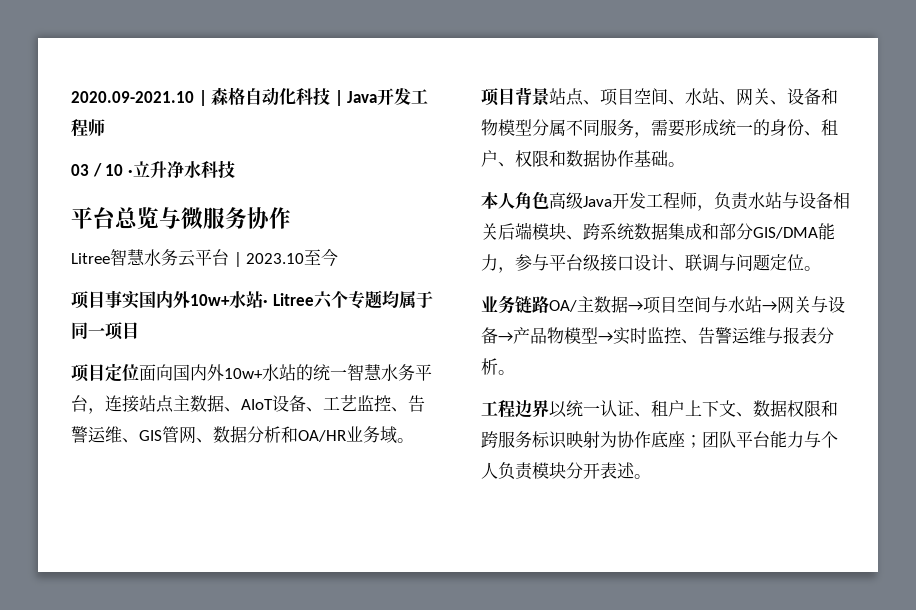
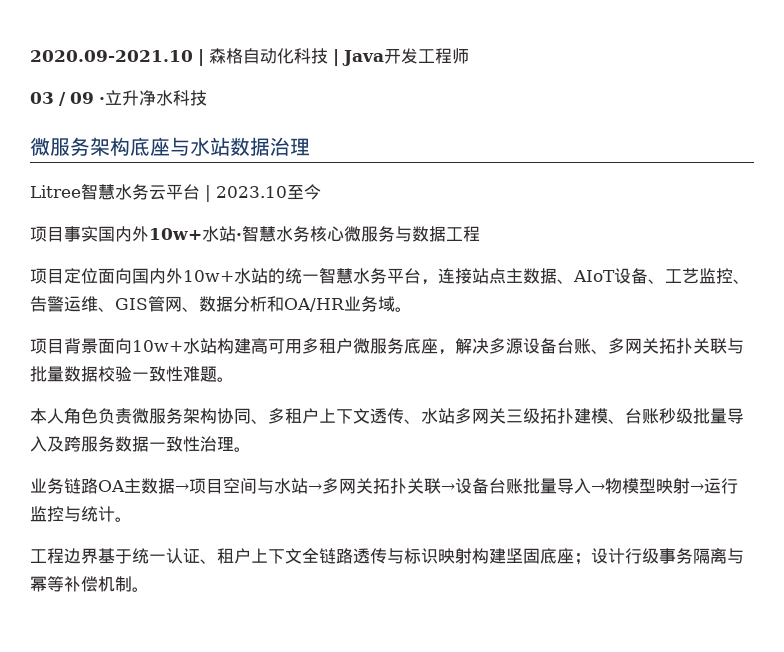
[105,164,124,176] 10 -> [70,92,94,104] 09
[71,207,291,229] 平台总览与微服务协作 -> [30,137,310,156] 微服务架构底座与水站数据治理
[272,290,433,309] [71,322,139,340] Litree六个专题均属于同一项目 -> [242,225,480,242] 智慧水务核心微服务与数据工程
[549,88,838,106] [481,119,838,138] [481,150,685,167] [481,191,850,211] [481,222,835,240] [481,254,804,273] 站点、项目空间、水站、网关、设备和物模型分属不同服务，需要形成统一的身份、租户、权限和数据协作基础。 // 本人角色高级Java开发工程师，负责水站与设备相关后端模块、跨系统数据集成和部分GIS/DMA能力，参与平台级接口设计、联调与问题定位 -> [98,338,744,355] [30,366,234,382] [30,407,744,424] [30,436,234,452] 面向10w+水站构建高可用多租户微服务底座，解决多源设备台账、多网关拓扑关联与批量数据校验一致性难题。 // 本人角色负责微服务架构协同、多租户上下文透传、水站多网关三级拓扑建模、台账秒级批量导入及跨服务数据一致性治理
[549,300,577,312] OA/ -> [98,480,125,492] OA
[777,296,845,314] [481,327,834,345] [481,358,498,375] 网关与设备→产品物模型→实时监控、告警运维与报表分析 -> [322,478,738,494] [30,506,115,522] 多网关拓扑关联→设备台账批量导入→物模型映射→运行监控与统计
[549,401,567,418] 以 -> [98,548,132,564] 基于
[736,400,838,417] [481,431,838,449] [481,462,635,480] 、数据权限和跨服务标识映射为协作底座；团队平台能力与个人负责模块分开表述 -> [302,548,744,565] [30,576,132,592] 全链路透传与标识映射构建坚固底座；设计行级事务隔离与幂等补偿机制

